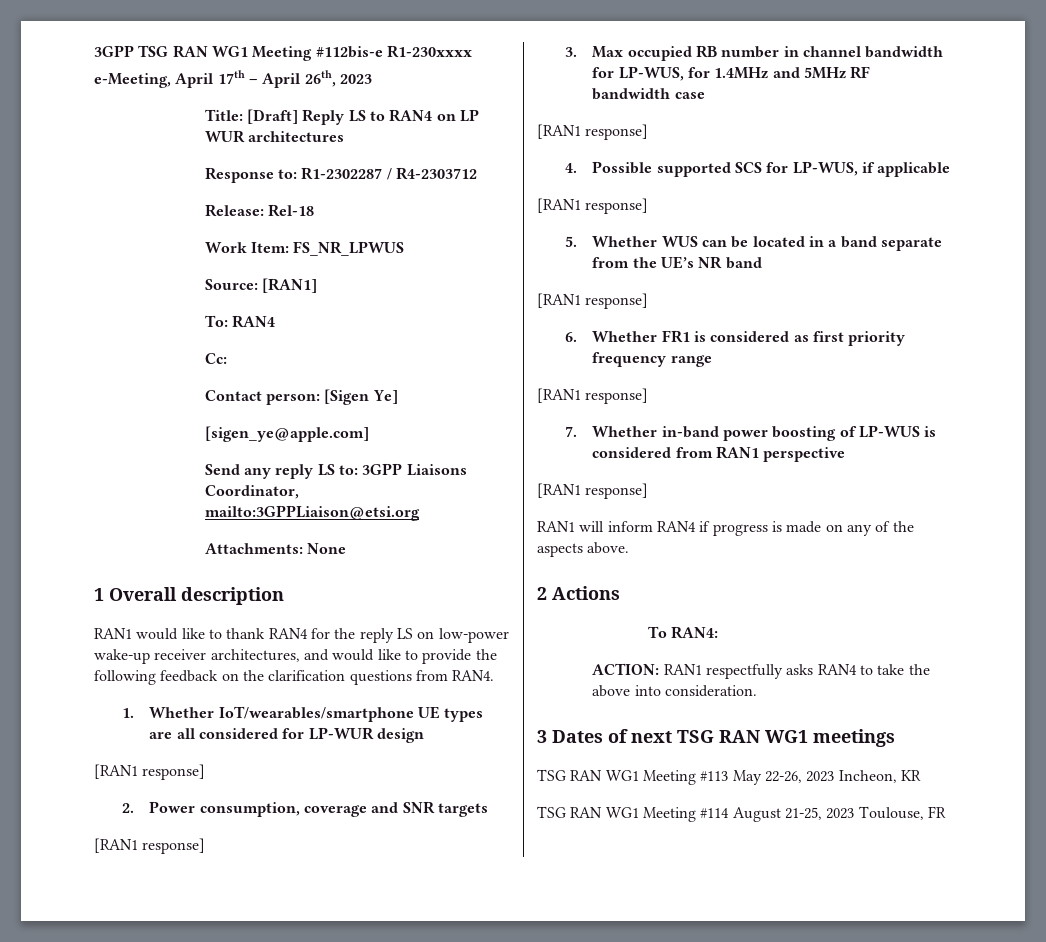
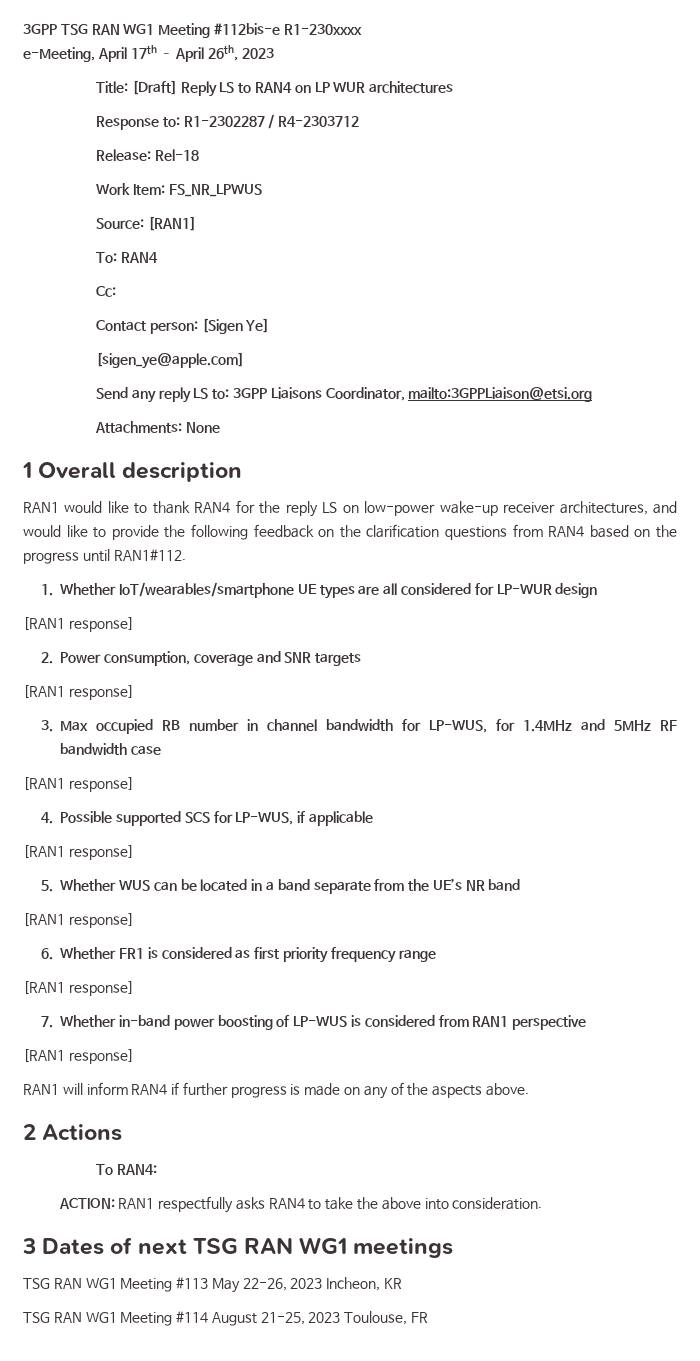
[452,670,495,681] RAN4. -> [548,525,678,538] [23,549,186,564] RAN4 based on the progress until RAN1#112.
(711, 526) none -> [182,1082,228,1096] further

